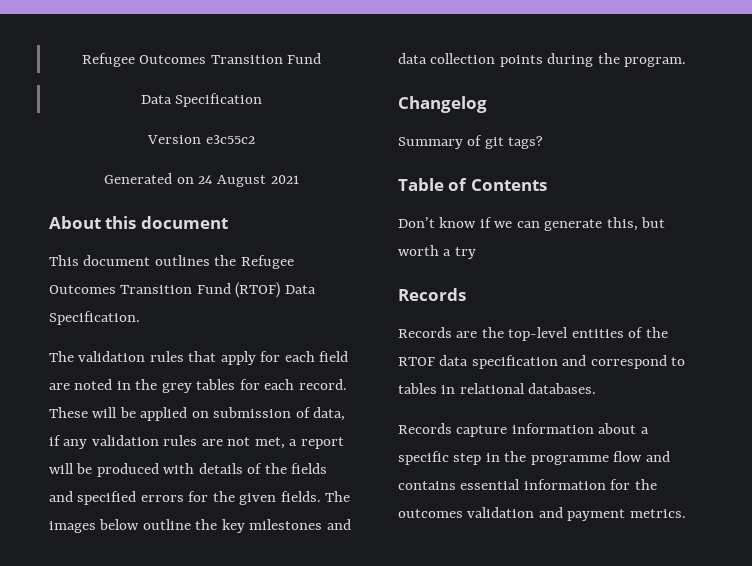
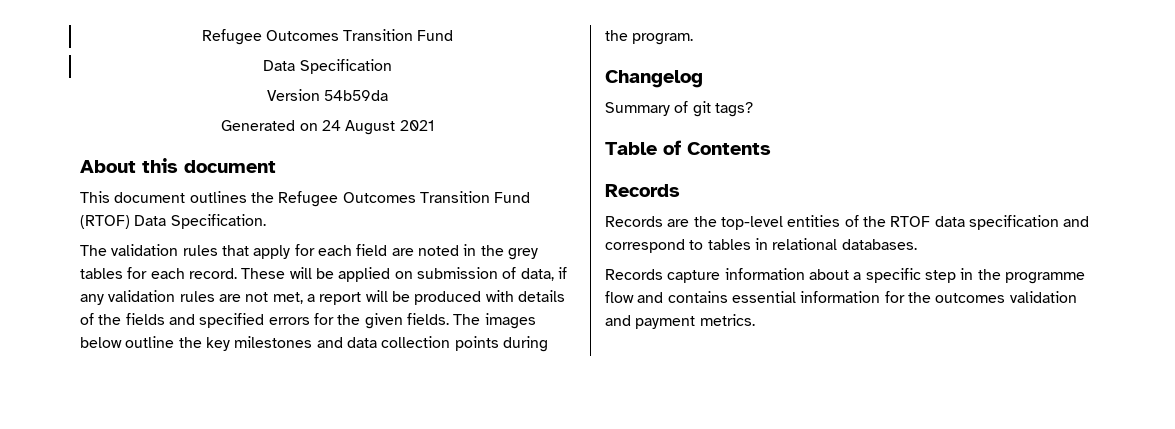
[205,135,255,144] e3c55c2 -> [324,90,389,101] 54b59da
[398,217,666,231] [398,245,476,259] // Don’t know if we can generate this, but worth a try -> (771, 148) none

